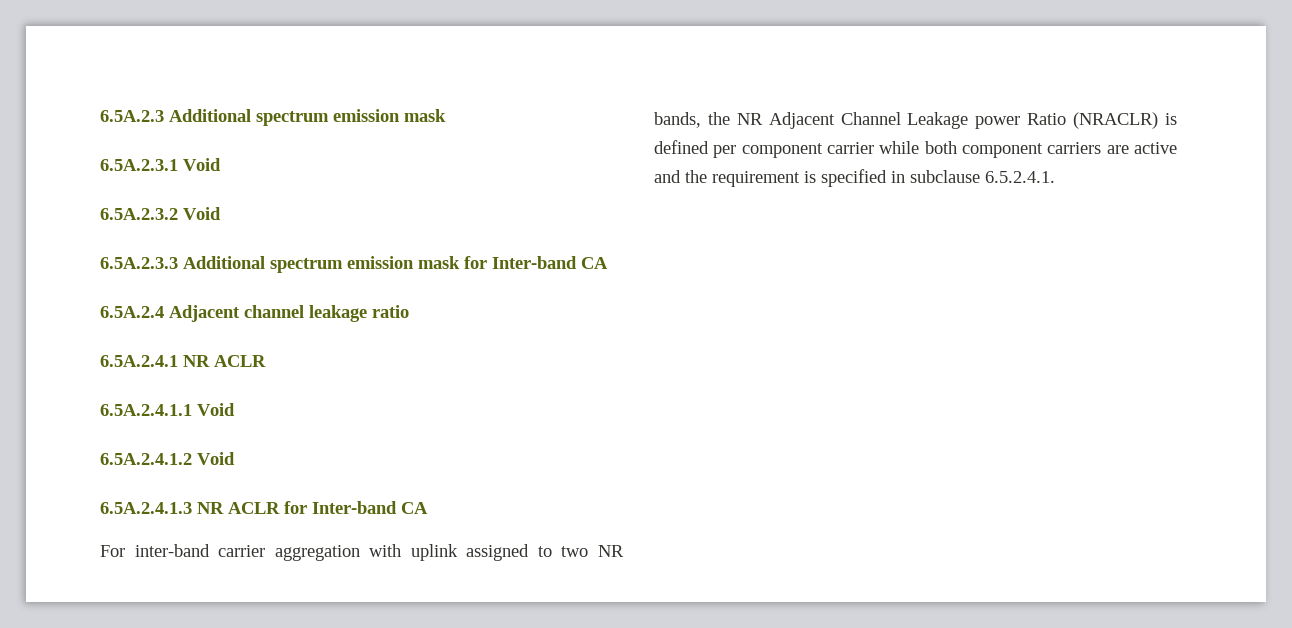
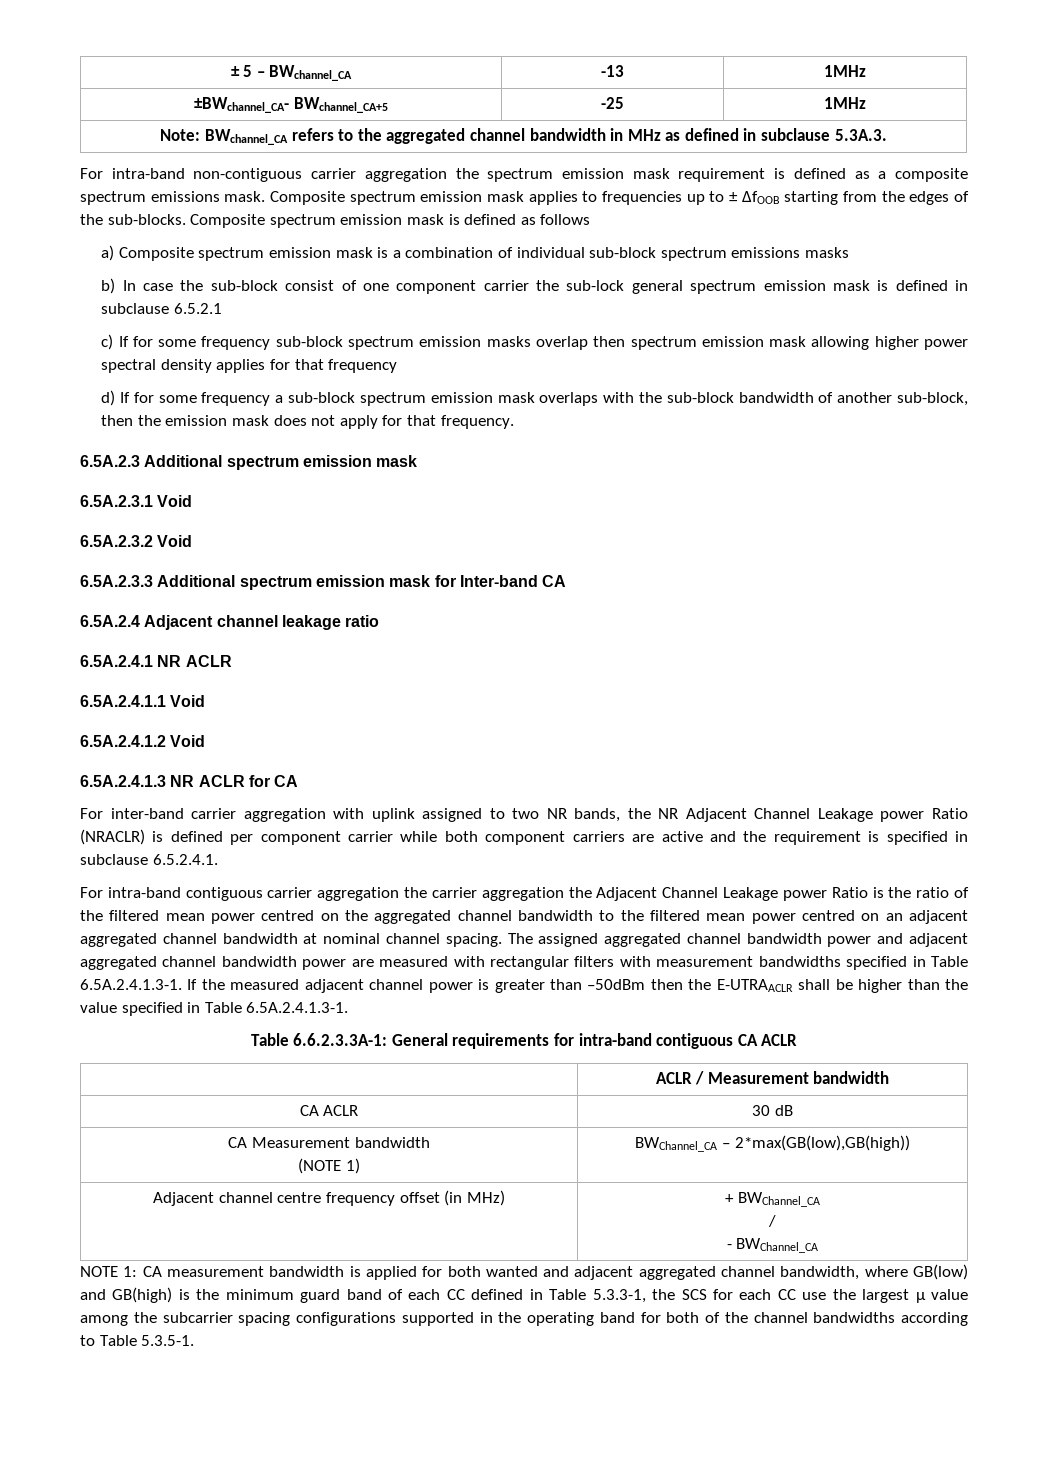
(100, 116) none -> [230,65,353,81] [601,65,624,77] [824,65,866,77] [194,97,388,113] [601,97,624,109] [824,97,866,109] [160,128,887,145] [80,168,968,182] [80,191,969,205] [80,214,591,228] [101,245,849,261] [101,278,968,294] [101,303,222,314] [101,334,968,350] [101,359,398,373] [101,390,968,406] [101,415,514,429] ± 5 – BWchannel_CA | -13 | 1MHz // ±BWchannel_CA- BWchannel_CA+5 | -25 | 1MHz // Note: BWchannel_CA refers to the aggregated channel bandwidth in MHz as defined in subclause 5.3A.3. // For intra-band non-contiguous carrier aggregation the spectrum emission mask requirement is defined as a composite spectrum emissions mask. Composite spectrum emission mask applies to frequencies up to ± ΔfOOB starting from the edges of the sub-blocks. Composite spectrum emission mask is defined as follows // a) Composite spectrum emission mask is a combination of individual sub-block spectrum emissions masks // b) In case the sub-block consist of one component carrier the sub-lock general spectrum emission mask is defined in subclause 6.5.2.1 // c) If for some frequency sub-block spectrum emission masks overlap then spectrum emission mask allowing higher power spectral density applies for that frequency // d) If for some frequency a sub-block spectrum emission mask overlaps with the sub-block bandwidth of another sub-block, then the emission mask does not apply for that frequency. //
[312,501,397,514] Inter-band -> (270, 781) none
(1055, 177) none -> [80,887,970,901] [80,910,969,924] [80,933,969,947] [80,956,969,970] [80,979,969,993] [80,1002,349,1016] [250,1033,798,1049] [655,1071,890,1085] [299,1105,359,1116] [752,1105,793,1116] [228,1137,430,1148] [298,1158,360,1174] [635,1135,910,1152] [153,1190,505,1206] [725,1192,820,1207] [768,1215,776,1227] [726,1238,819,1253] [80,1264,968,1280] [80,1287,968,1303] [80,1312,968,1326] [80,1335,195,1346] // For intra-band contiguous carrier aggregation the carrier aggregation the Adjacent Channel Leakage power Ratio is the ratio of the filtered mean power centred on the aggregated channel bandwidth to the filtered mean power centred on an adjacent aggregated channel bandwidth at nominal channel spacing. The assigned aggregated channel bandwidth power and adjacent aggregated channel bandwidth power are measured with rectangular filters with measurement bandwidths specified in Table 6.5A.2.4.1.3-1. If the measured adjacent channel power is greater than –50dBm then the E-UTRAACLR shall be higher than the value specified in Table 6.5A.2.4.1.3-1. // Table 6.6.2.3.3A-1: General requirements for intra-band contiguous CA ACLR // | ACLR / Measurement bandwidth // CA ACLR | 30 dB // CA Measurement bandwidth // (NOTE 1) | BWChannel_CA – 2*max(GB(low),GB(high)) // Adjacent channel centre frequency offset (in MHz) | + BWChannel_CA // / // - BWChannel_CA // NOTE 1: CA measurement bandwidth is applied for both wanted and adjacent aggregated channel bandwidth, where GB(low) and GB(high) is the minimum guard band of each CC defined in Table 5.3.3-1, the SCS for each CC use the largest μ value among the subcarrier spacing configurations supported in the operating band for both of the channel bandwidths according to Table 5.3.5-1.

